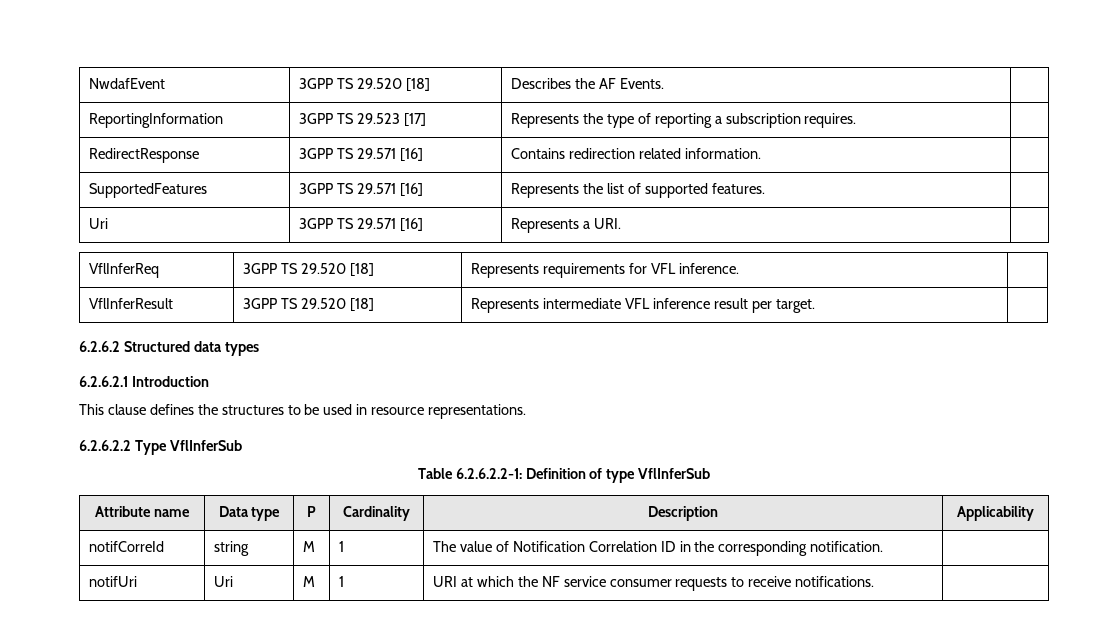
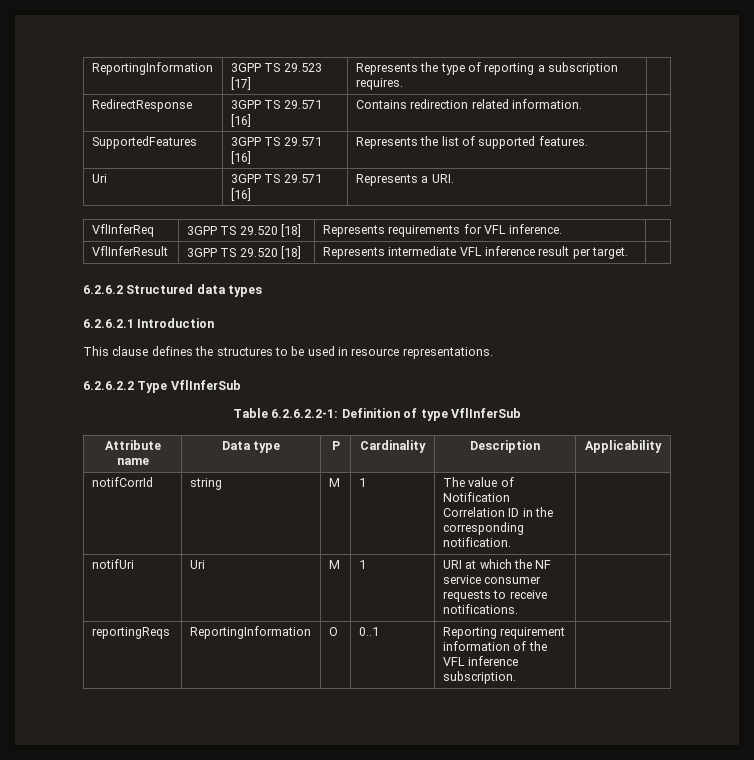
[89,78,166,89] [299,78,430,91] [511,78,664,89] NwdafEvent | 3GPP TS 29.520 [18] | Describes the AF Events. | // -> (91, 68) none
[89,541,165,552] notifCorreId -> [91,477,153,487] notifCorrId
(875, 581) none -> [91,627,170,639] [189,626,311,639] [328,627,338,636] [358,627,379,636] [442,627,566,639] [442,641,547,651] [442,656,519,666] [442,671,516,684] // reportingReqs | ReportingInformation | O | 0..1 | Reporting requirement information of the VFL inference subscription. |

